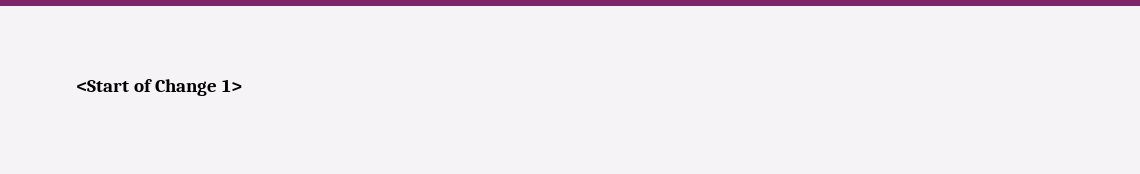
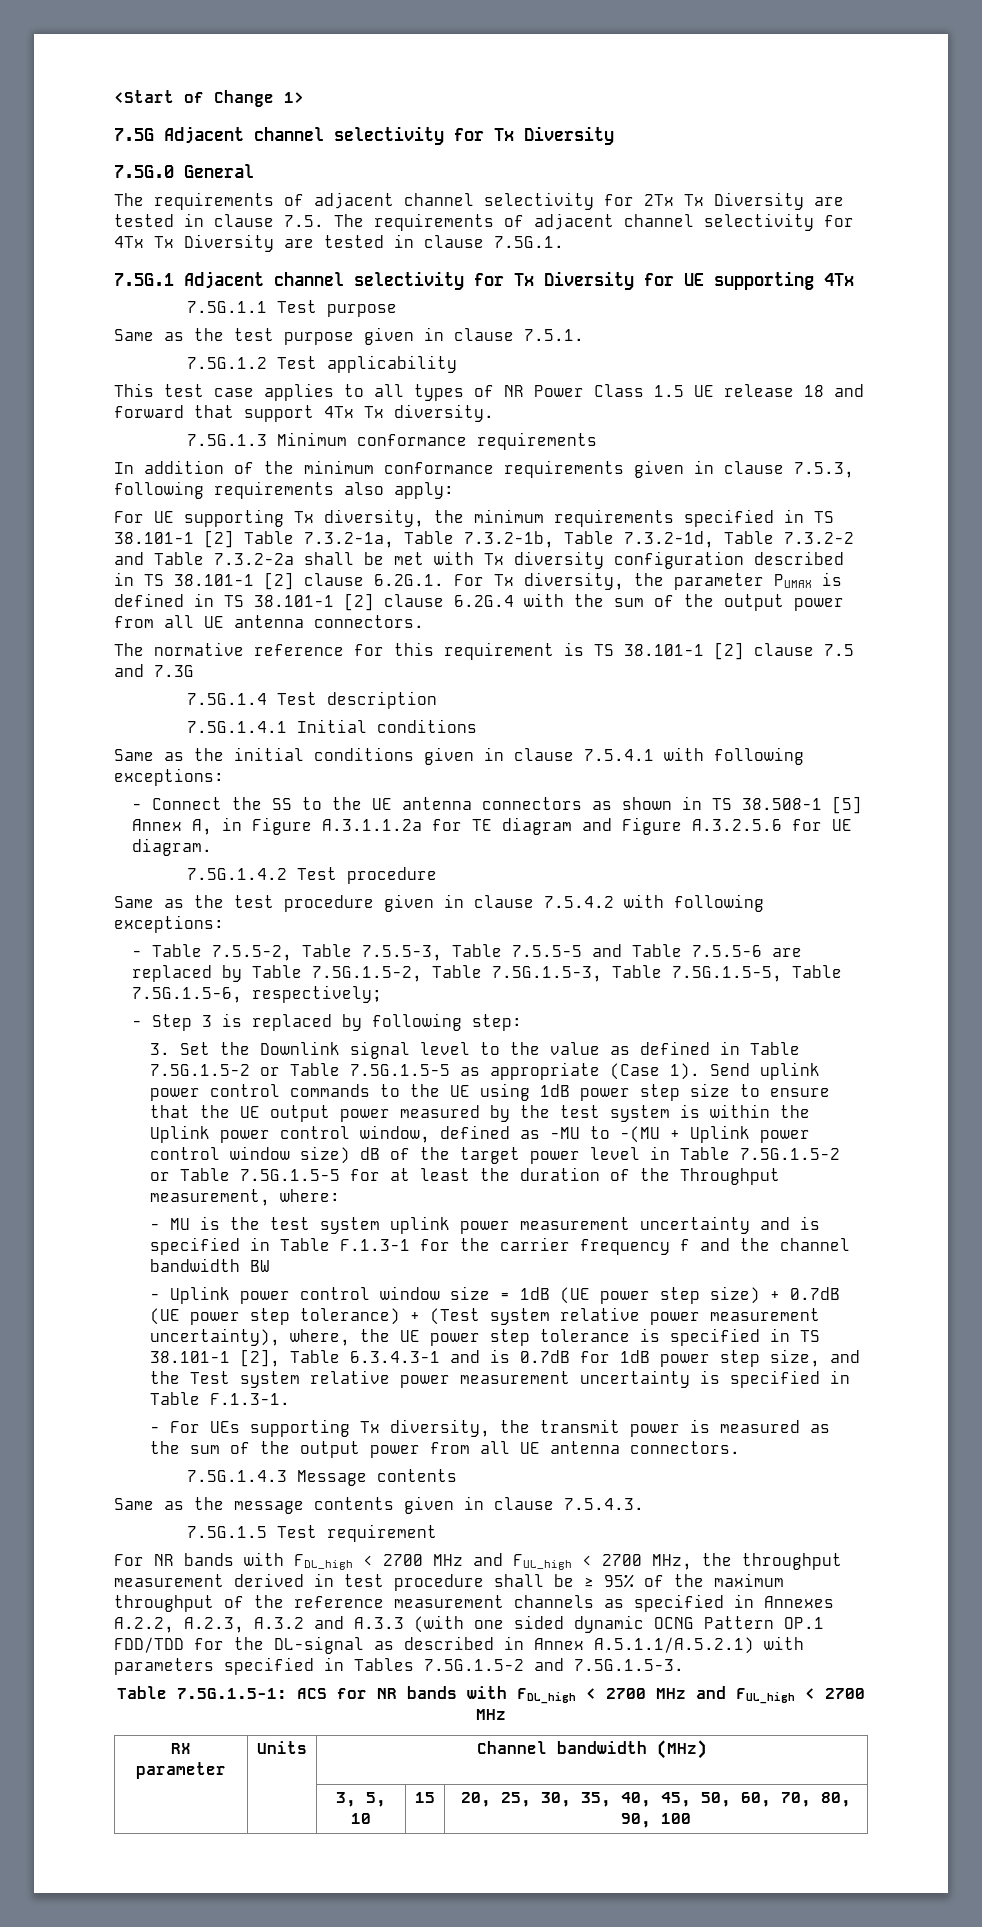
(243, 85) none -> [114,126,614,145] [114,164,254,178] [114,192,844,210] [114,213,854,231] [114,234,564,252] [114,271,854,290] [186,300,397,317] [114,327,584,345] [186,355,457,373] [114,383,864,401] [114,404,494,422] [186,432,597,450] [114,460,854,478] [114,481,454,499] [114,509,834,527] [114,530,854,548] [114,551,844,569] [114,572,842,590] [114,593,844,611] [114,615,424,628] [114,642,854,660] [114,664,194,677] [186,691,437,709] [186,719,477,733] [114,747,804,765] [114,768,224,786] [132,796,863,814] [132,817,853,835] [132,838,213,856] [186,867,437,884] [114,894,764,912] [114,915,224,933] [132,944,803,961] [132,965,843,982] [132,985,383,1003] [132,1013,523,1031] [150,1041,801,1059] [150,1062,821,1080] [150,1083,831,1101] [150,1104,811,1122] [150,1125,811,1143] [150,1146,841,1164] [150,1167,781,1185] [150,1189,341,1206] [150,1216,821,1234] [150,1237,851,1255] [150,1258,271,1272] [150,1286,841,1304] [150,1307,821,1325] [150,1328,821,1346] [150,1349,861,1367] [150,1370,851,1388] [150,1392,291,1405] [150,1419,831,1437] [150,1441,741,1458] [186,1469,457,1486] [114,1496,644,1514] [186,1524,437,1542] [114,1552,842,1570] [114,1573,784,1591] [114,1594,834,1612] [114,1615,824,1633] [114,1636,804,1654] [114,1657,684,1675] [117,1686,865,1704] [476,1709,506,1720] [171,1743,191,1754] [136,1762,226,1779] [257,1741,307,1754] [477,1740,707,1759] [336,1792,386,1807] [351,1813,371,1824] [415,1792,435,1803] [461,1792,851,1807] [621,1813,691,1828] // 7.5G Adjacent channel selectivity for Tx Diversity // 7.5G.0 General // The requirements of adjacent channel selectivity for 2Tx Tx Diversity are tested in clause 7.5. The requirements of adjacent channel selectivity for 4Tx Tx Diversity are tested in clause 7.5G.1. // 7.5G.1 Adjacent channel selectivity for Tx Diversity for UE supporting 4Tx // 7.5G.1.1 Test purpose // Same as the test purpose given in clause 7.5.1. // 7.5G.1.2 Test applicability // This test case applies to all types of NR Power Class 1.5 UE release 18 and forward that support 4Tx Tx diversity. // 7.5G.1.3 Minimum conformance requirements // In addition of the minimum conformance requirements given in clause 7.5.3, following requirements also apply: // For UE supporting Tx diversity, the minimum requirements specified in TS 38.101-1 [2] Table 7.3.2-1a, Table 7.3.2-1b, Table 7.3.2-1d, Table 7.3.2-2 and Table 7.3.2-2a shall be met with Tx diversity configuration described in TS 38.101-1 [2] clause 6.2G.1. For Tx diversity, the parameter PUMAX is defined in TS 38.101-1 [2] clause 6.2G.4 with the sum of the output power from all UE antenna connectors. // The normative reference for this requirement is TS 38.101-1 [2] clause 7.5 and 7.3G // 7.5G.1.4 Test description // 7.5G.1.4.1 Initial conditions // Same as the initial conditions given in clause 7.5.4.1 with following exceptions: // - Connect the SS to the UE antenna connectors as shown in TS 38.508-1 [5] Annex A, in Figure A.3.1.1.2a for TE diagram and Figure A.3.2.5.6 for UE diagram. // 7.5G.1.4.2 Test procedure // Same as the test procedure given in clause 7.5.4.2 with following exceptions: // - Table 7.5.5-2, Table 7.5.5-3, Table 7.5.5-5 and Table 7.5.5-6 are replaced by Table 7.5G.1.5-2, Table 7.5G.1.5-3, Table 7.5G.1.5-5, Table 7.5G.1.5-6, respectively; // - Step 3 is replaced by following step: // 3. Set the Downlink signal level to the value as defined in Table 7.5G.1.5-2 or Table 7.5G.1.5-5 as appropriate (Case 1). Send uplink power control commands to the UE using 1dB power step size to ensure that the UE output power measured by the test system is within the Uplink power control window, defined as -MU to -(MU + Uplink power control window size) dB of the target power level in Table 7.5G.1.5-2 or Table 7.5G.1.5-5 for at least the duration of the Throughput measurement, where: // - MU is the test system uplink power measurement uncertainty and is specified in Table F.1.3-1 for the carrier frequency f and the channel bandwidth BW // - Uplink power control window size = 1dB (UE power step size) + 0.7dB (UE power step tolerance) + (Test system relative power measurement uncertainty), where, the UE power step tolerance is specified in TS 38.101-1 [2], Table 6.3.4.3-1 and is 0.7dB for 1dB power step size, and the Test system relative power measurement uncertainty is specified in Table F.1.3-1. // - For UEs supporting Tx diversity, the transmit power is measured as the sum of the output power from all UE antenna connectors. // 7.5G.1.4.3 Message contents // Same as the message contents given in clause 7.5.4.3. // 7.5G.1.5 Test requirement // For NR bands with FDL_high < 2700 MHz and FUL_high < 2700 MHz, the throughput measurement derived in test procedure shall be ≥ 95% of the maximum throughput of the reference measurement channels as specified in Annexes A.2.2, A.2.3, A.3.2 and A.3.3 (with one sided dynamic OCNG Pattern OP.1 FDD/TDD for the DL-signal as described in Annex A.5.1.1/A.5.2.1) with parameters specified in Tables 7.5G.1.5-2 and 7.5G.1.5-3. // Table 7.5G.1.5-1: ACS for NR bands with FDL_high < 2700 MHz and FUL_high < 2700 MHz // RX parameter | Units | Channel bandwidth (MHz) // | | 3, 5, 10 | 15 | 20, 25, 30, 35, 40, 45, 50, 60, 70, 80, 90, 100

